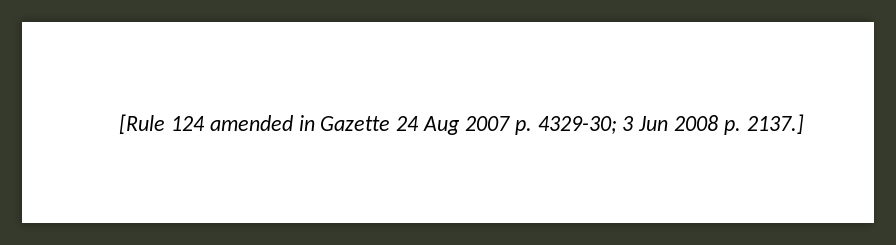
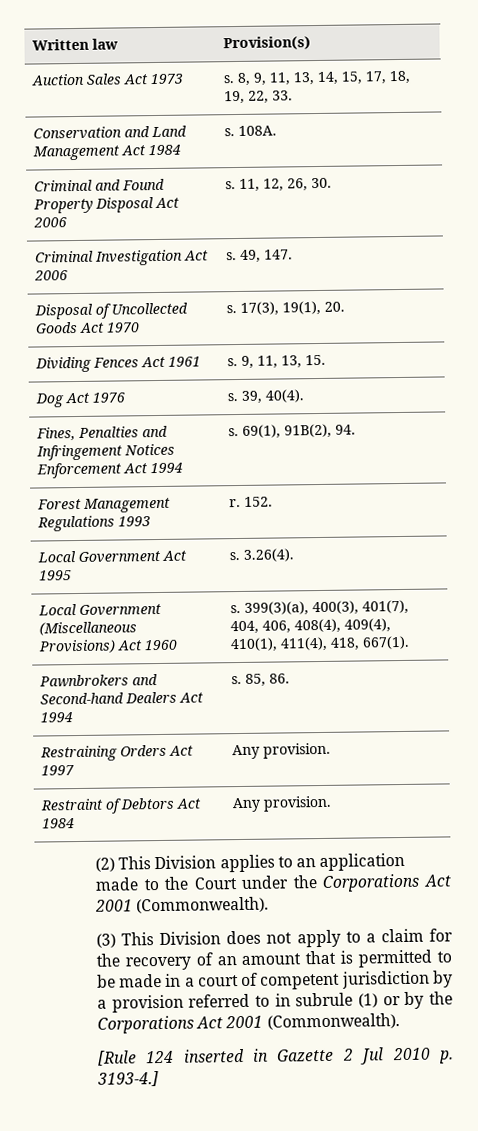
(119, 124) none -> [32,38,119,51] [223,36,312,51] [31,73,185,86] [223,70,412,86] [224,90,294,105] [33,125,188,140] [32,144,182,161] [224,125,278,137] [34,178,166,192] [33,197,181,214] [33,217,68,228] [225,177,333,192] [35,249,210,266] [34,270,69,281] [226,249,294,263] [34,302,189,320] [35,321,141,334] [226,300,346,316] [35,356,202,373] [227,354,327,369] [35,392,126,408] [227,389,305,404] [36,425,169,442] [36,443,176,461] [36,462,184,479] [228,423,357,439] [37,497,172,513] [37,515,152,532] [229,496,274,508] [37,550,188,563] [39,570,73,581] [229,548,295,562] [38,603,163,616] [39,621,138,636] [38,639,179,654] [230,599,410,616] [230,618,392,635] [230,635,411,653] [39,674,159,688] [40,691,205,705] [40,712,74,723] [231,673,291,687] [40,744,195,762] [41,765,76,776] [232,742,332,760] [40,797,203,814] [42,818,76,829] [232,795,333,813] [94,852,406,873] [94,873,451,892] [94,896,270,914] [95,928,454,948] [95,949,453,971] [96,970,453,990] [96,991,454,1013] [96,1013,400,1034] Written law | Provision(s) // Auction Sales Act 1973 | s. 8, 9, 11, 13, 14, 15, 17, 18, 19, 22, 33. // Conservation and Land Management Act 1984 | s. 108A. // Criminal and Found Property Disposal Act 2006 | s. 11, 12, 26, 30. // Criminal Investigation Act 2006 | s. 49, 147. // Disposal of Uncollected Goods Act 1970 | s. 17(3), 19(1), 20. // Dividing Fences Act 1961 | s. 9, 11, 13, 15. // Dog Act 1976 | s. 39, 40(4). // Fines, Penalties and Infringement Notices Enforcement Act 1994 | s. 69(1), 91B(2), 94. // Forest Management Regulations 1993 | r. 152. // Local Government Act 1995 | s. 3.26(4). // Local Government (Miscellaneous Provisions) Act 1960 | s. 399(3)(a), 400(3), 401(7), 404, 406, 408(4), 409(4), 410(1), 411(4), 418, 667(1). // Pawnbrokers and Second-hand Dealers Act 1994 | s. 85, 86. // Restraining Orders Act 1997 | Any provision. // Restraint of Debtors Act 1984 | Any provision. // (2) This Division applies to an application made to the Court under the Corporations Act 2001 (Commonwealth). // (3) This Division does not apply to a claim for the recovery of an amount that is permitted to be made in a court of competent jurisdiction by a provision referred to in subrule (1) or by the Corporations Act 2001 (Commonwealth). //
[209,115,293,131] amended -> [182,1048,245,1063] inserted
[396,114,804,135] 24 Aug 2007 p. 4329-30; 3 Jun 2008 p. 2137.] -> [341,1047,455,1065] [96,1071,159,1087] 2 Jul 2010 p. 3193-4.]

